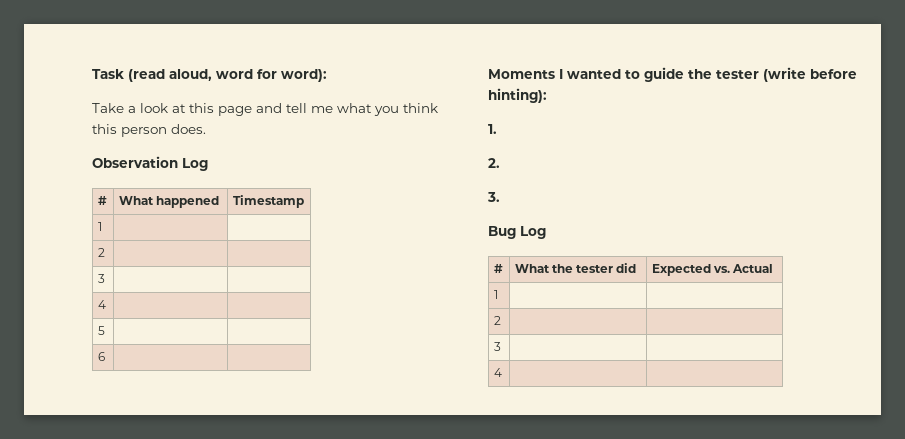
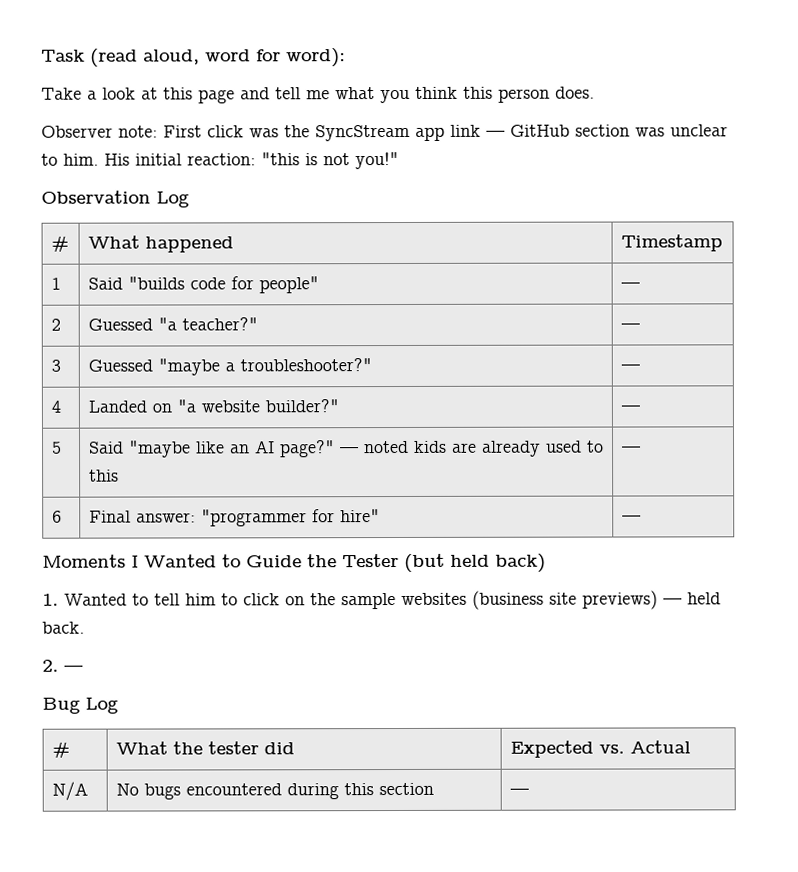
(206, 129) none -> [41,124,728,142] [41,152,399,170] // Observer note: First click was the SyncStream app link — GitHub section was unclear to him. His initial reaction: "this is not you!"
[97,248,105,257] [97,274,105,283] [97,300,106,309] [97,326,105,335] [97,352,105,361] [488,67,857,82] [488,88,547,103] [488,124,497,134] | // 2 | | // 3 | | // 4 | | // 5 | | // 6 | | // Moments I wanted to guide the tester (write before hinting): // 1. -> [87,276,319,294] [620,282,640,289] [50,318,61,331] [87,317,258,331] [620,323,640,330] [50,359,61,372] [87,358,372,376] [620,364,640,371] [50,400,61,413] [87,399,339,413] [620,405,640,412] [51,441,62,454] [88,440,604,458] [88,469,119,482] [621,446,641,453] [51,510,62,523] [88,509,380,527] [621,515,641,522] [42,553,546,573] [42,590,721,610] [42,621,85,634] Said "builds code for people" | — // 2 | Guessed "a teacher?" | — // 3 | Guessed "maybe a troubleshooter?" | — // 4 | Landed on "a website builder?" | — // 5 | Said "maybe like an AI page?" — noted kids are already used to this | — // 6 | Final answer: "programmer for hire" | — // Moments I Wanted to Guide the Tester (but held back) // 1. Wanted to tell him to click on the sample websites (business site previews) — held back.
[487,192,500,202] // 3. -> [64,665,83,672] —
[493,290,498,299] [493,316,501,325] [493,342,501,351] [493,368,502,377] 1 | | // 2 | | // 3 | | // 4 | | -> [51,781,88,801] [115,782,434,800] [509,788,529,795] N/A | No bugs encountered during this section | —

